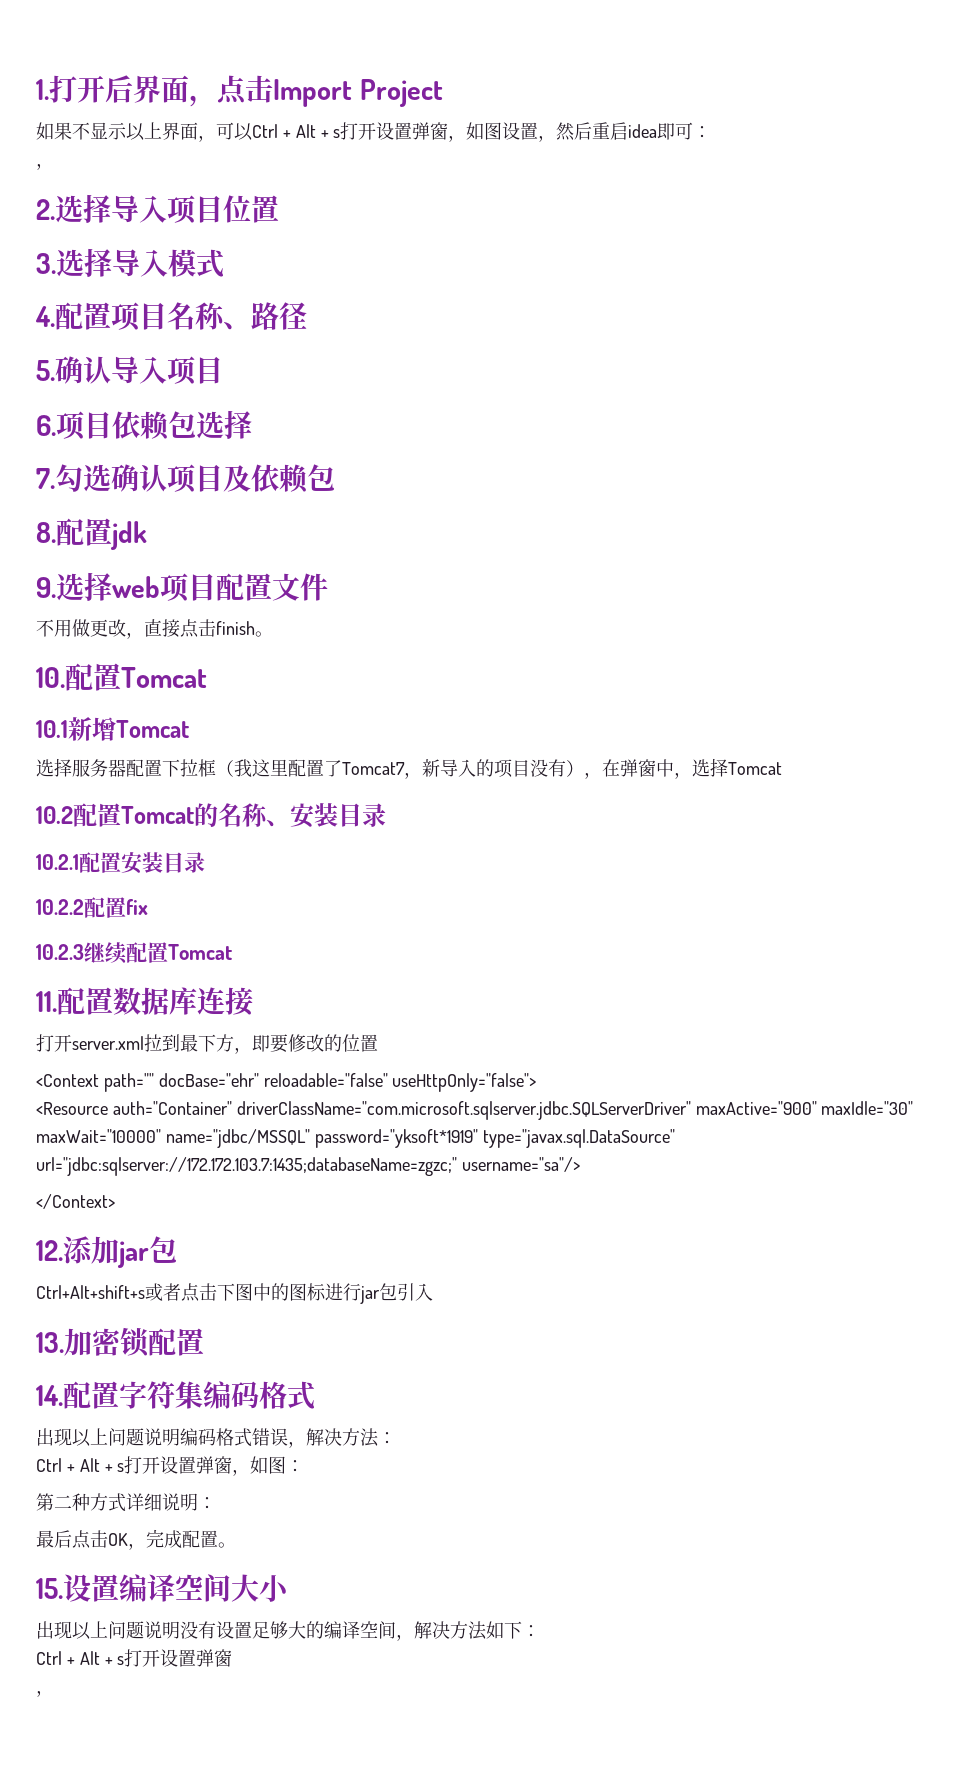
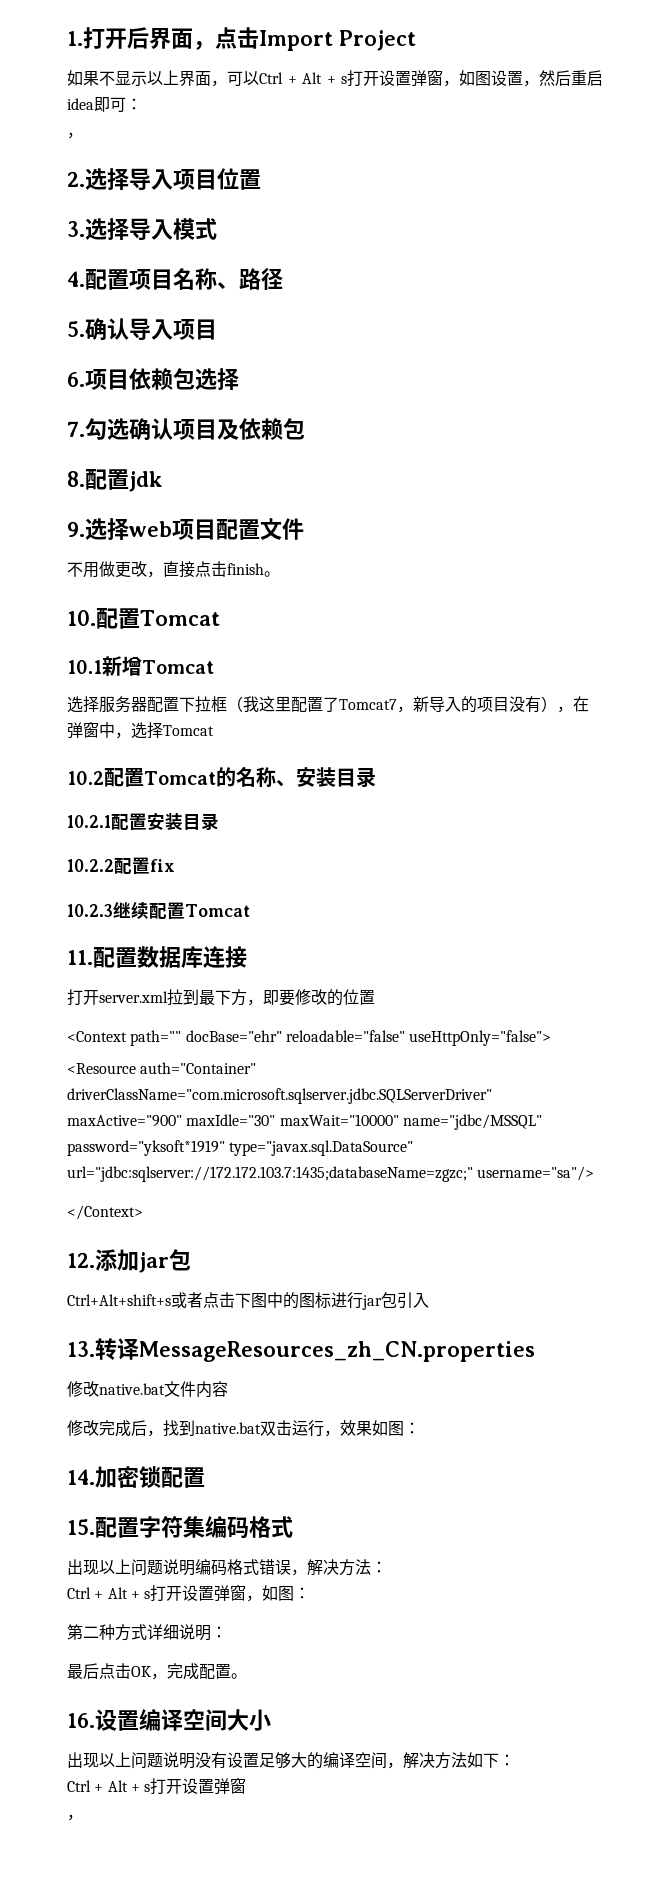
(64, 1342) none -> [95,1338,535,1362] [67,1381,228,1398] [67,1420,420,1437] [67,1469,95,1485] 转译MessageResources_zh_CN.properties // 修改native.bat文件内容 // 修改完成后，找到native.bat双击运行，效果如图： // 14.
[36,1385,63,1406] 14. -> [67,1519,95,1535] 15.
[36,1578,63,1599] 15. -> [67,1713,95,1728] 16.

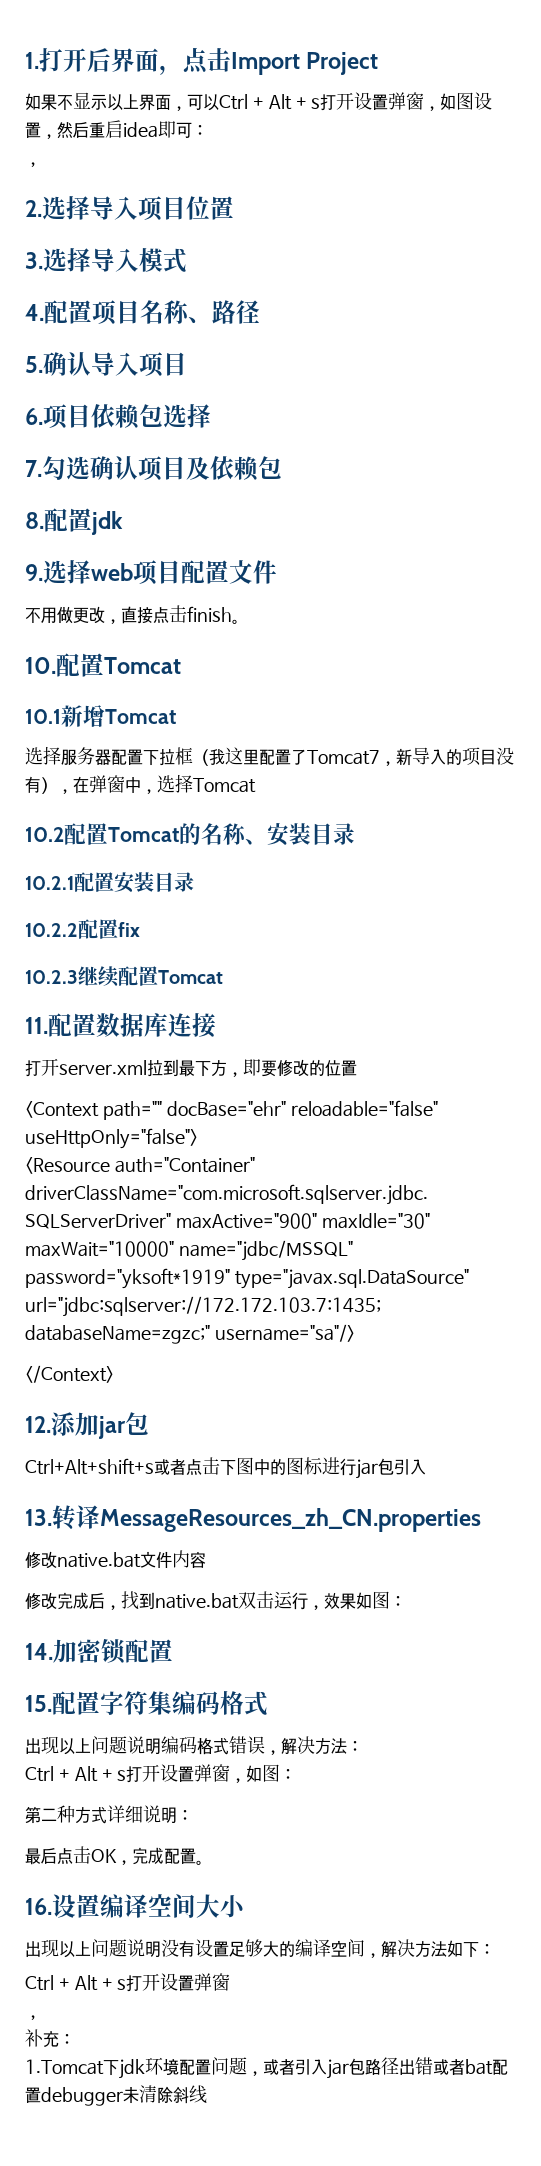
(83, 1817) none -> [25,2029,75,2048] [25,2057,508,2079] [25,2085,207,2106] // 补充： // 1.Tomcat下jdk环境配置问题，或者引入jar包路径出错或者bat配置debugger未清除斜线

